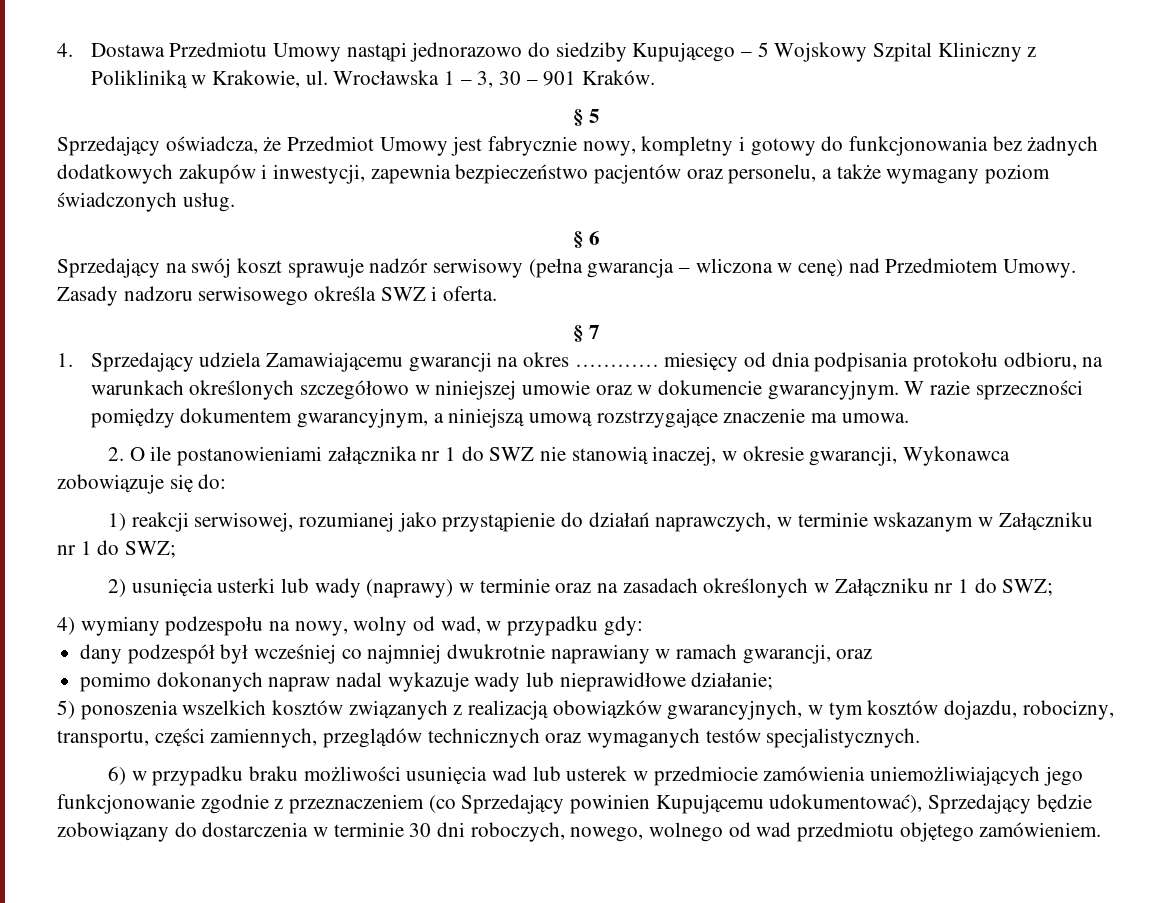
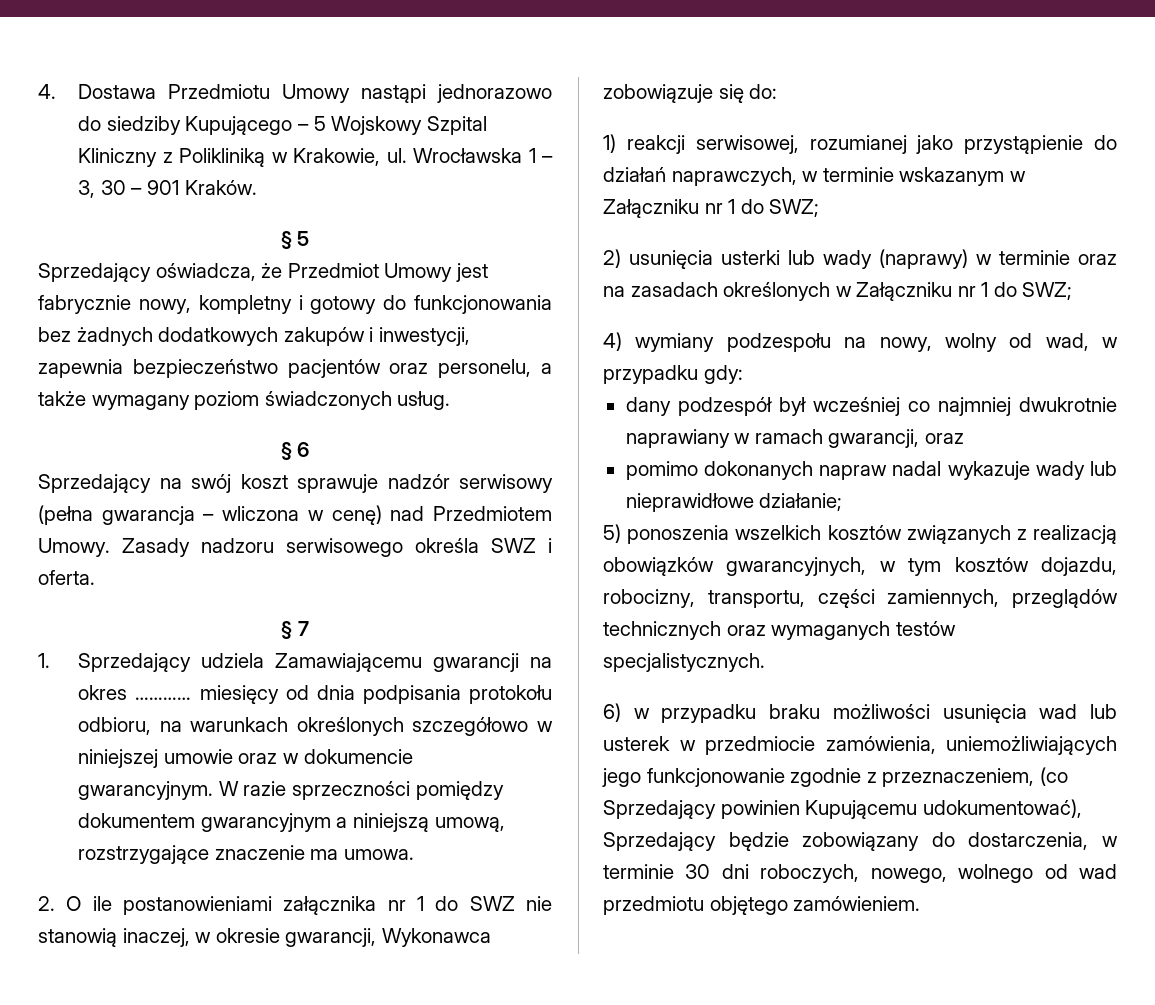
[297,408,429,428] gwarancyjnym, -> [200,813,331,832] gwarancyjnym
[529,413,593,427] umową -> [434,817,505,832] umową,
[763,766,866,781] zamówienia -> [825,736,936,754] zamówienia,
[289,794,425,814] przeznaczeniem -> [882,768,1035,787] przeznaczeniem,
[202,822,309,837] dostarczenia -> [968,832,1089,850] dostarczenia,

